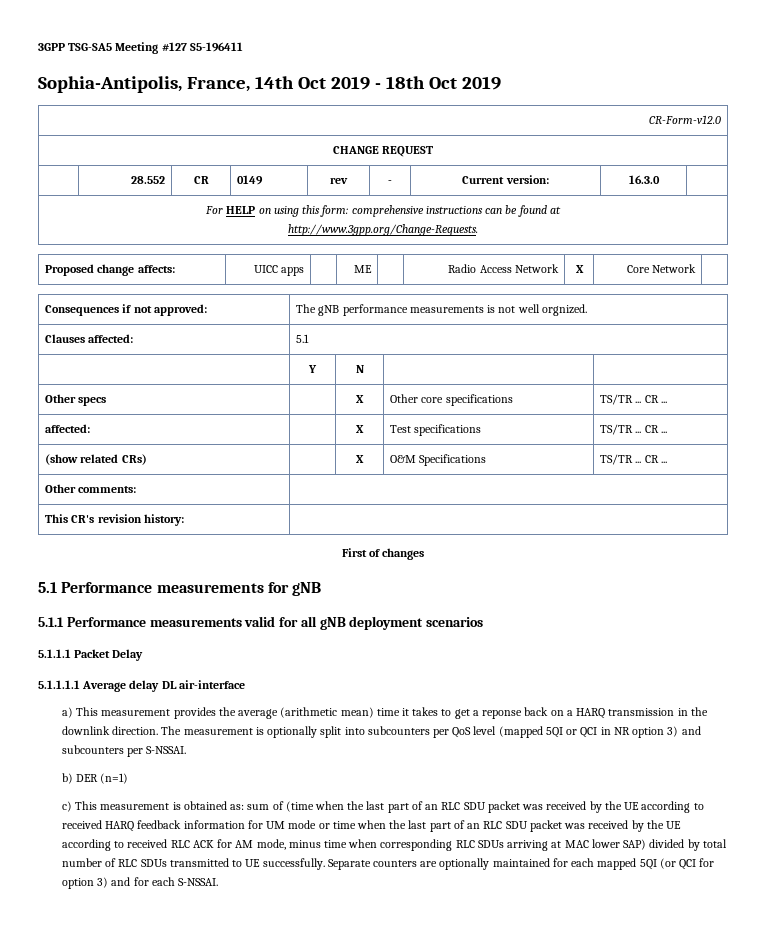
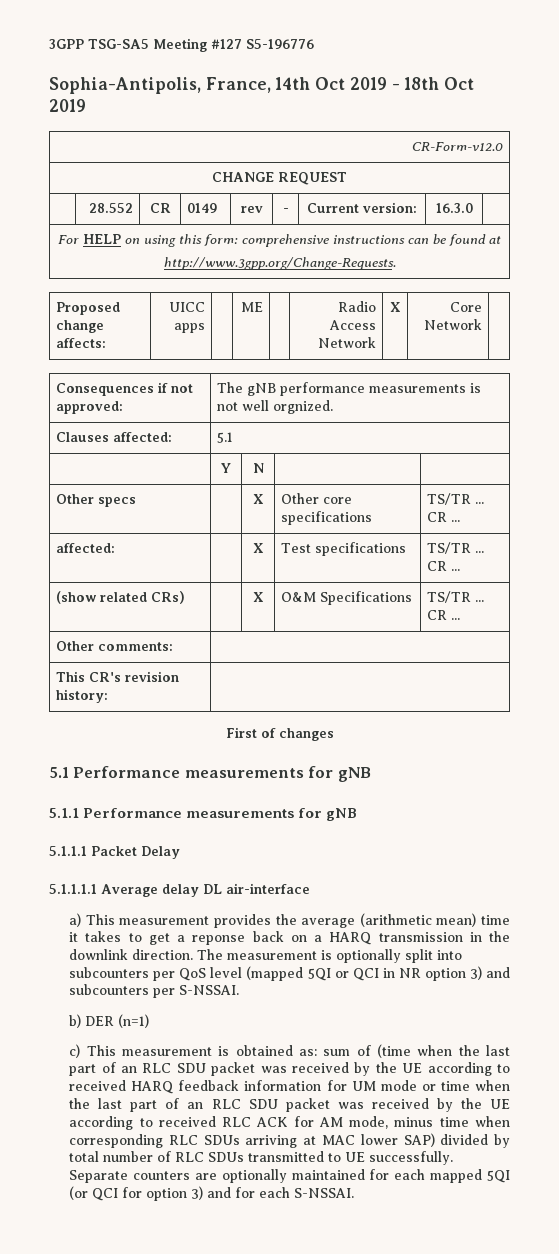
[189,42,243,52] S5-196411 -> [246,39,314,49] S5-196776
[244,616,484,630] valid for all gNB deployment scenarios -> [298,808,357,821] for gNB

